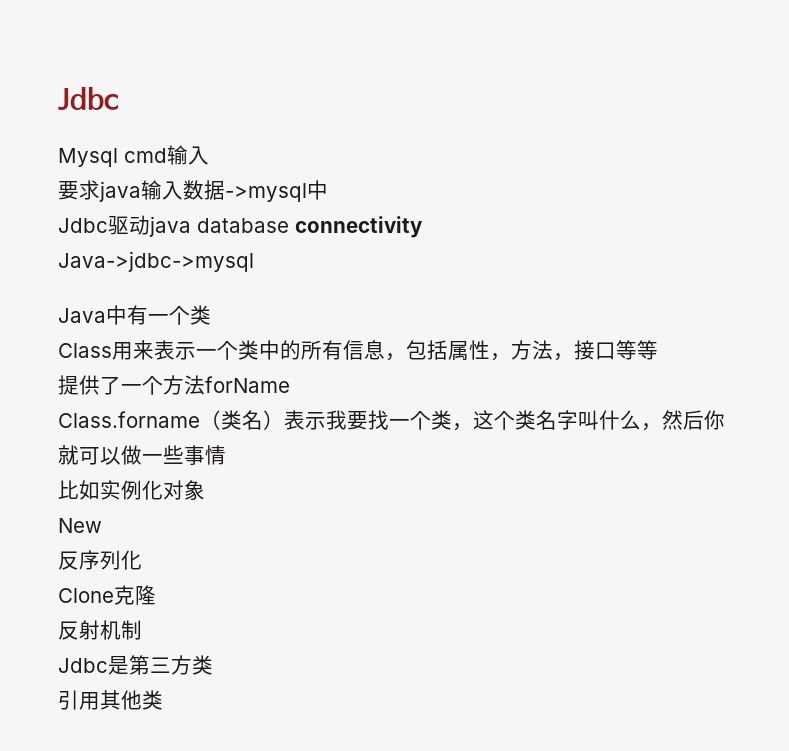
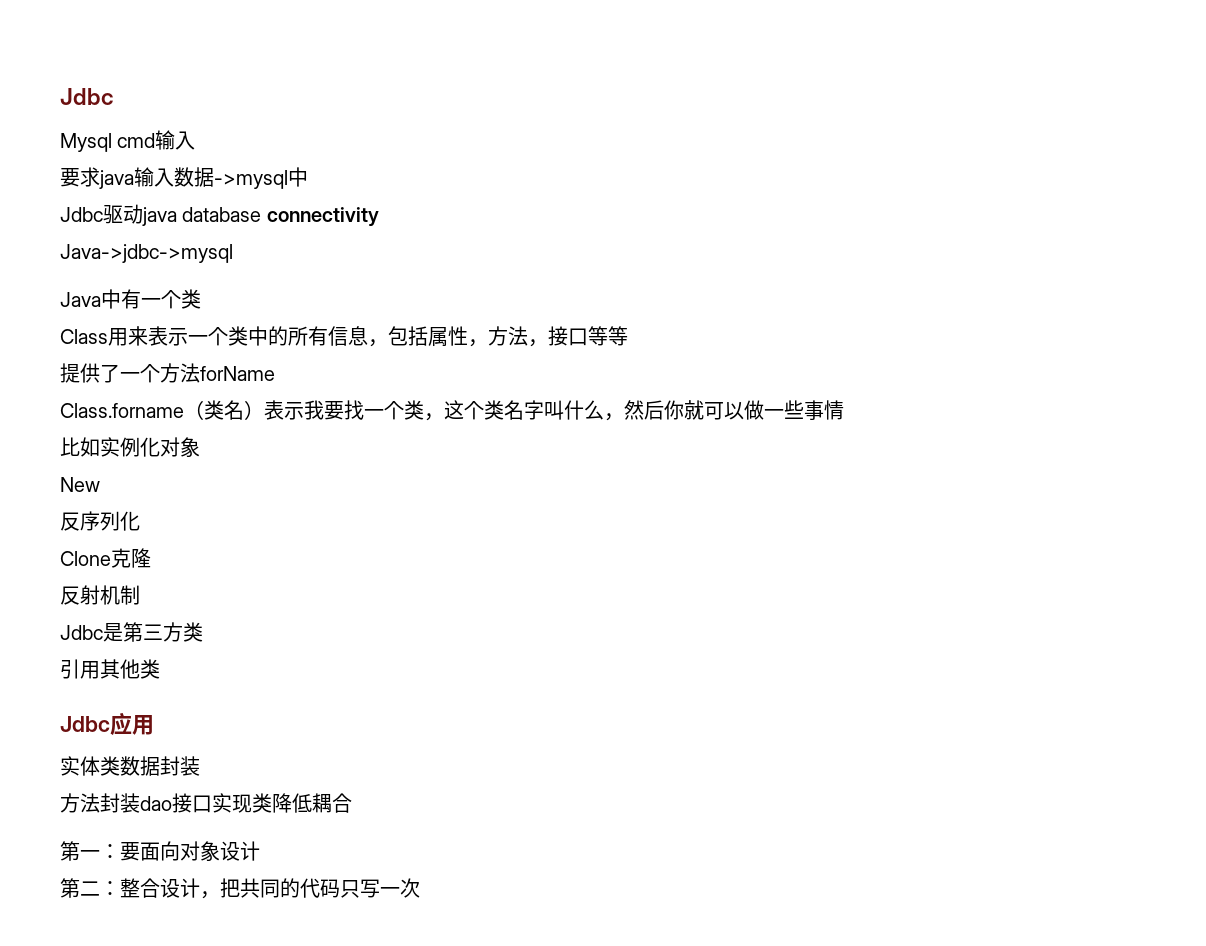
(163, 700) none -> [60,712,154,736] [60,756,200,776] [60,793,352,813] [60,841,260,861] [60,878,420,899] // Jdbc应用 // 实体类数据封装 // 方法封装dao接口实现类降低耦合 // 第一：要面向对象设计 // 第二：整合设计，把共同的代码只写一次

